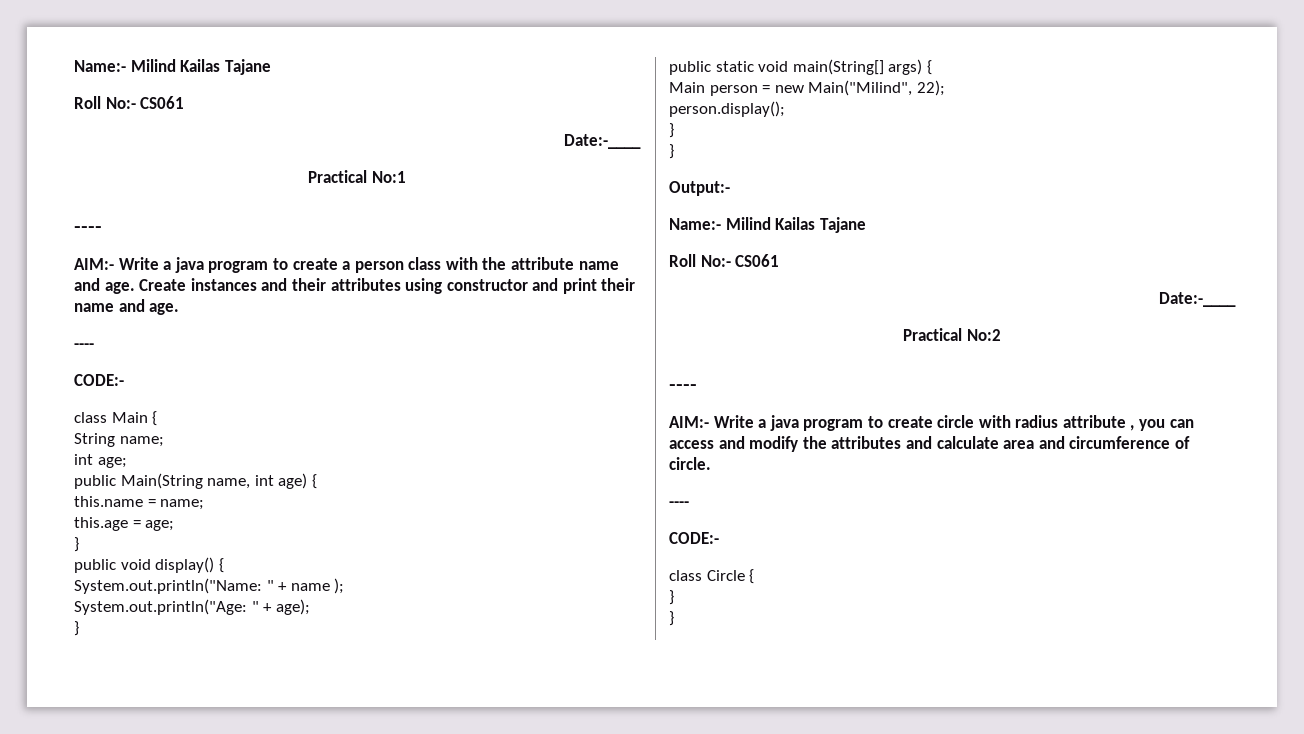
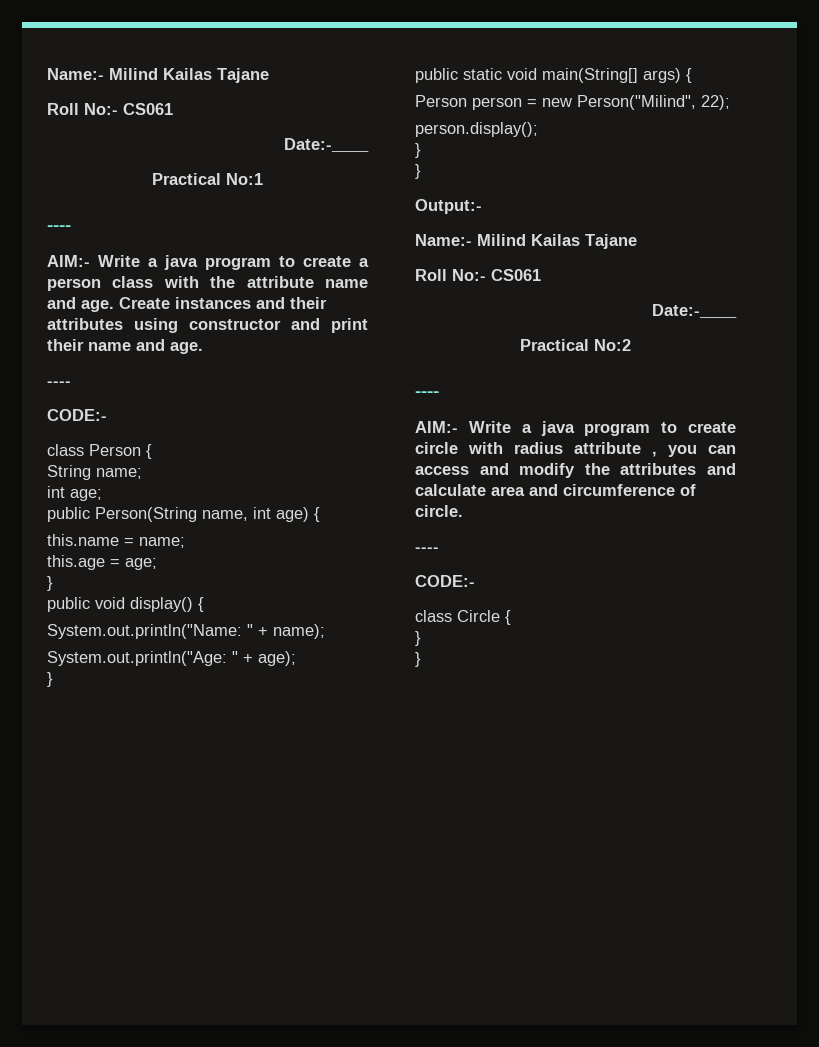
[111,412,148,423] Main -> [89,444,141,456] Person
[120,473,203,489] Main(String -> [95,507,197,522] Person(String
[290,578,345,594] name ); -> [273,624,325,639] name);
[669,82,705,93] Main -> [415,95,467,107] Person
[808,80,913,96] Main("Milind", -> [577,95,696,110] Person("Milind",

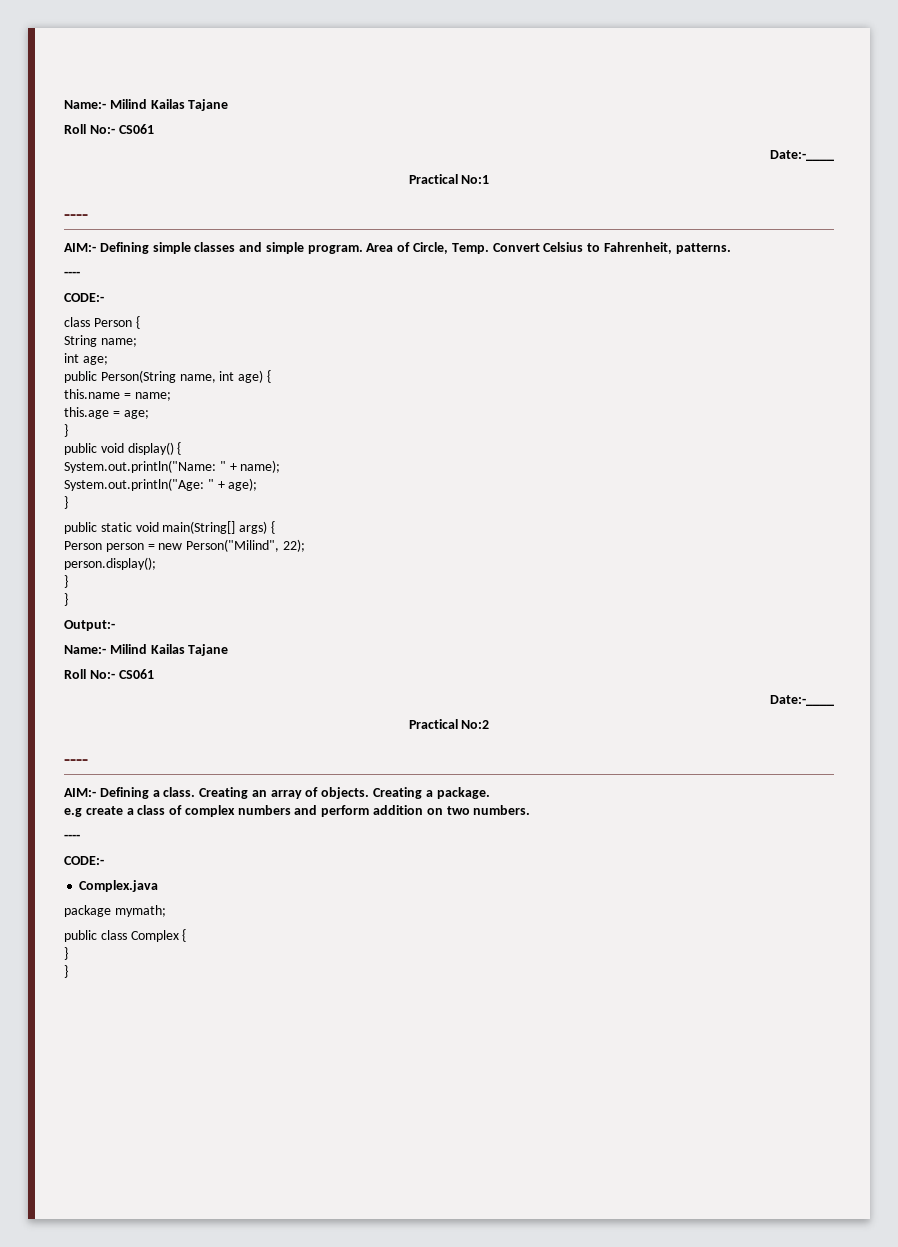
[98,255,369,270] [47,276,368,291] [47,297,327,312] [47,318,368,333] [47,339,203,354] Write a java program to create a person class with the attribute name and age. Create instances and their attributes using constructor and print their name and age. -> [99,242,731,254] Defining simple classes and simple program. Area of Circle, Temp. Convert Celsius to Fahrenheit, patterns.
[468,421,736,436] [415,442,736,457] [415,463,736,478] [415,484,696,496] [415,505,463,517] [415,547,439,552] [415,575,475,587] [415,610,500,622] Write a java program to create circle with radius attribute , you can access and modify the attributes and calculate area and circumference of circle. // ---- // CODE:- // class Circle -> [99,787,490,799] [64,805,531,817] [64,834,80,840] [64,856,104,865] [79,880,159,892] [64,905,166,917] [64,930,179,942] Defining a class. Creating an array of objects. Creating a package. // e.g create a class of complex numbers and perform addition on two numbers. // ---- // CODE:- // Complex.java // package mymath; // public class Complex

